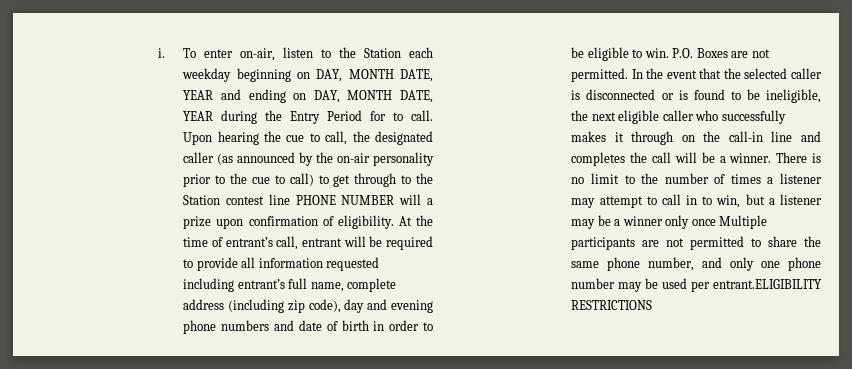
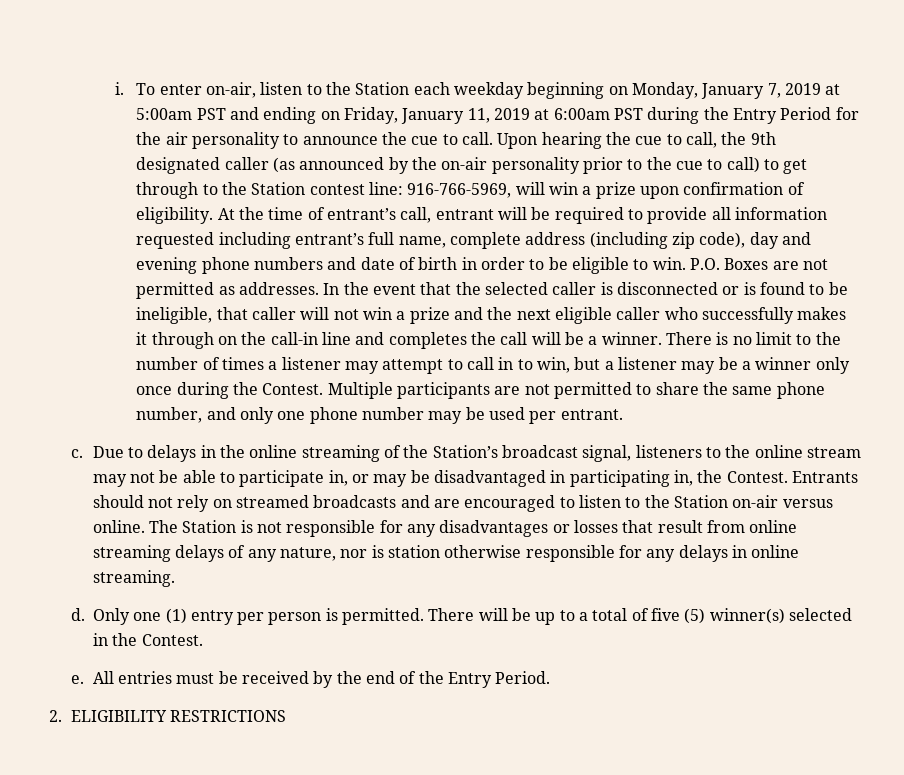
[316,69,433,82] [183,89,433,103] [183,111,214,121] DAY, MONTH DATE, YEAR and ending on DAY, MONTH DATE, YEAR -> [632,82,841,99] [136,107,644,124] Monday, January 7, 2019 at 5:00am PST and ending on Friday, January 11, 2019 at 6:00am PST
(387, 116) none -> [136,132,439,149] the air personality to announce the cue
(370, 136) none -> [750,132,776,145] 9th
[268,194,422,205] line PHONE NUMBER will -> [369,182,579,198] line: 916-766-5969, will win
[571,68,629,82] permitted. -> [136,282,320,299] permitted as addresses.
(821, 96) none -> [216,307,484,324] that caller will not win a prize and
(716, 222) none -> [176,382,324,399] during the Contest.
[713,279,822,289] entrant.ELIGIBILITY -> [560,409,623,420] [70,445,861,462] [92,470,858,487] [92,495,833,512] [92,520,798,537] [92,545,800,562] [92,570,175,587] [70,608,852,625] [92,633,203,646] [70,671,551,688] [49,710,167,722] entrant. // c. Due to delays in the online streaming of the Station’s broadcast signal, listeners to the online stream may not be able to participate in, or may be disadvantaged in participating in, the Contest. Entrants should not rely on streamed broadcasts and are encouraged to listen to the Station on-air versus online. The Station is not responsible for any disadvantages or losses that result from online streaming delays of any nature, nor is station otherwise responsible for any delays in online streaming. // d. Only one (1) entry per person is permitted. There will be up to a total of five (5) winner(s) selected in the Contest. // e. All entries must be received by the end of the Entry Period. // 2. ELIGIBILITY

